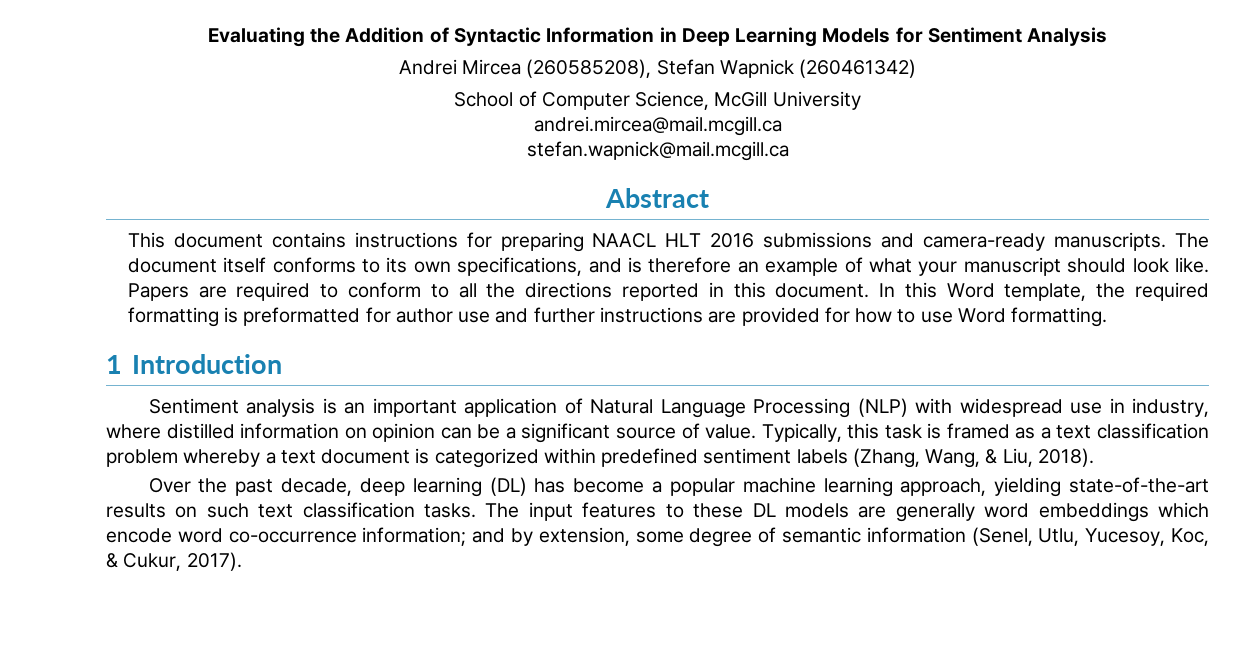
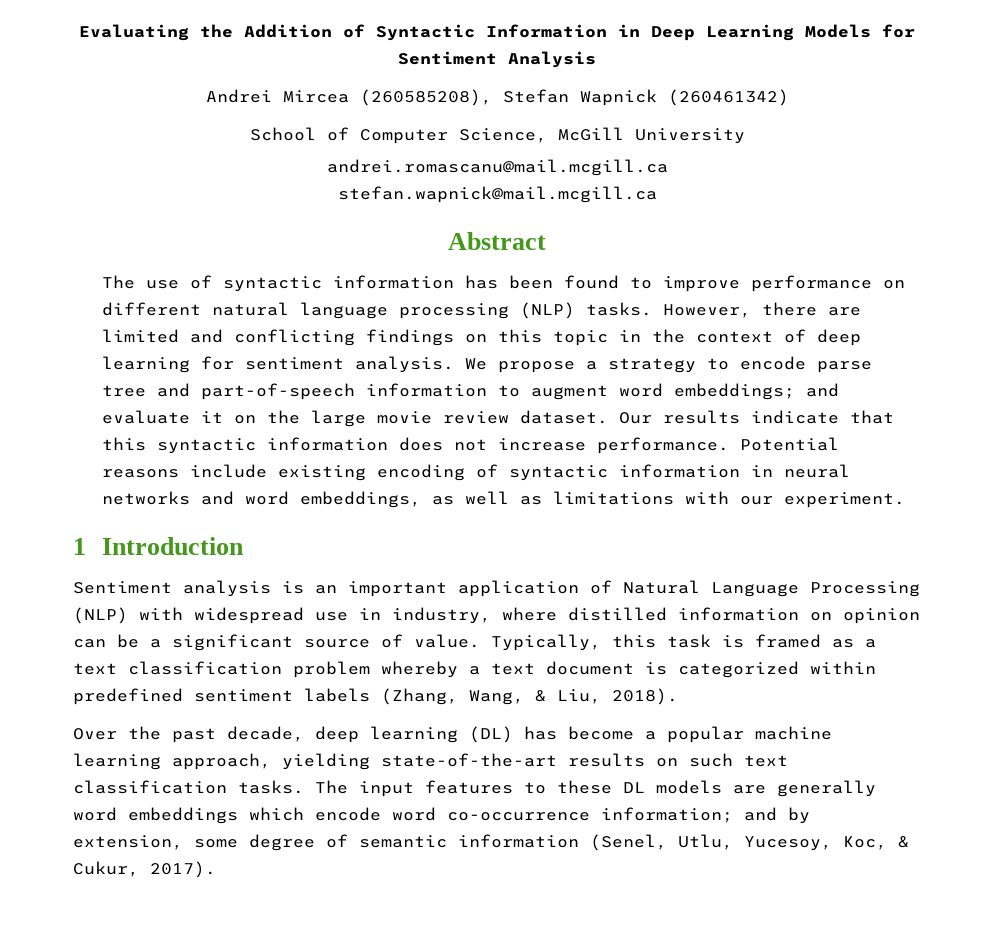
[533,116,782,136] andrei.mircea@mail.mcgill.ca -> [326,159,668,176] andrei.romascanu@mail.mcgill.ca
[127,232,1210,252] [127,257,1210,276] [127,282,1210,301] [127,307,1108,327] This document contains instructions for preparing NAACL HLT 2016 submissions and camera-ready manuscripts. The document itself conforms to its own specifications, and is therefore an example of what your manuscript should look like. Papers are required to conform to all the directions reported in this document. In this Word template, the required formatting is preformatted for author use and further instructions are provided for how to use Word formatting. -> [102,275,906,292] [102,302,862,319] [102,329,862,346] [102,356,873,373] [102,383,840,400] [102,410,895,427] [102,437,840,454] [102,464,851,481] [102,491,906,508] The use of syntactic information has been found to improve performance on different natural language processing (NLP) tasks. However, there are limited and conflicting findings on this topic in the context of deep learning for sentiment analysis. We propose a strategy to encode parse tree and part-of-speech information to augment word embeddings; and evaluate it on the large movie review dataset. Our results indicate that this syntactic information does not increase performance. Potential reasons include existing encoding of syntactic information in neural networks and word embeddings, as well as limitations with our experiment.

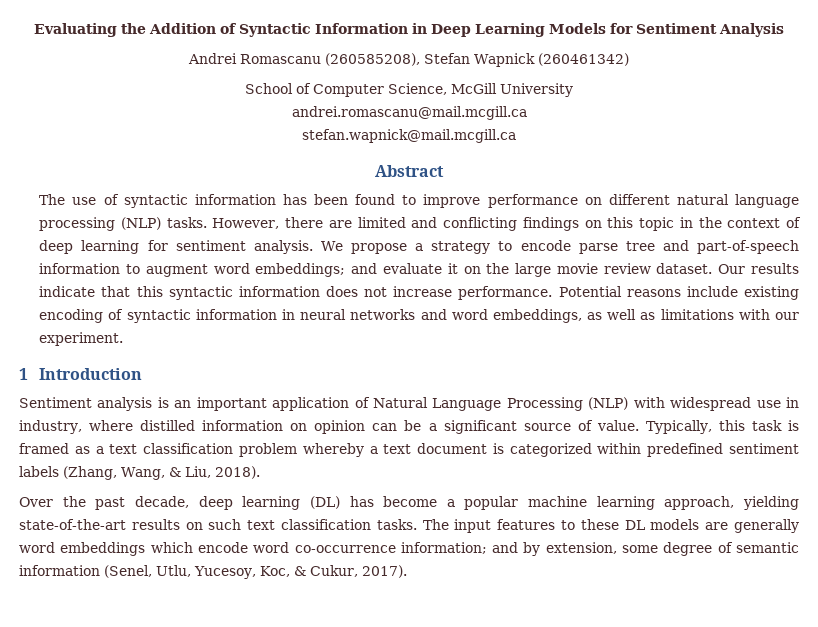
[282,90,349,103] Mircea -> [240,54,322,64] Romascanu

